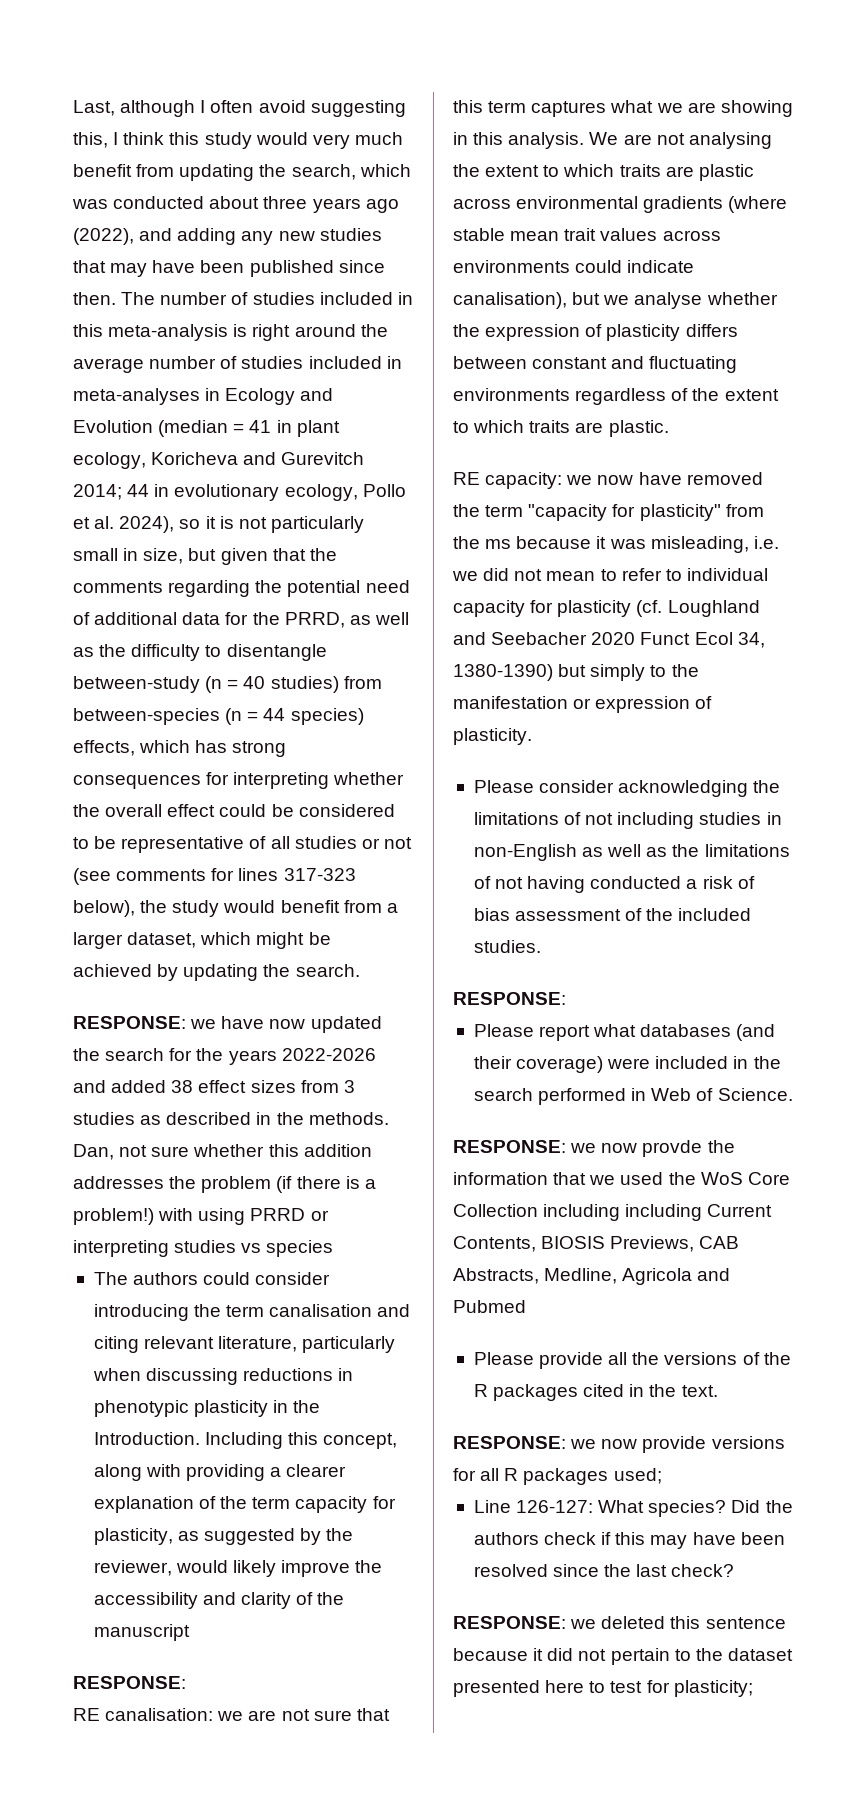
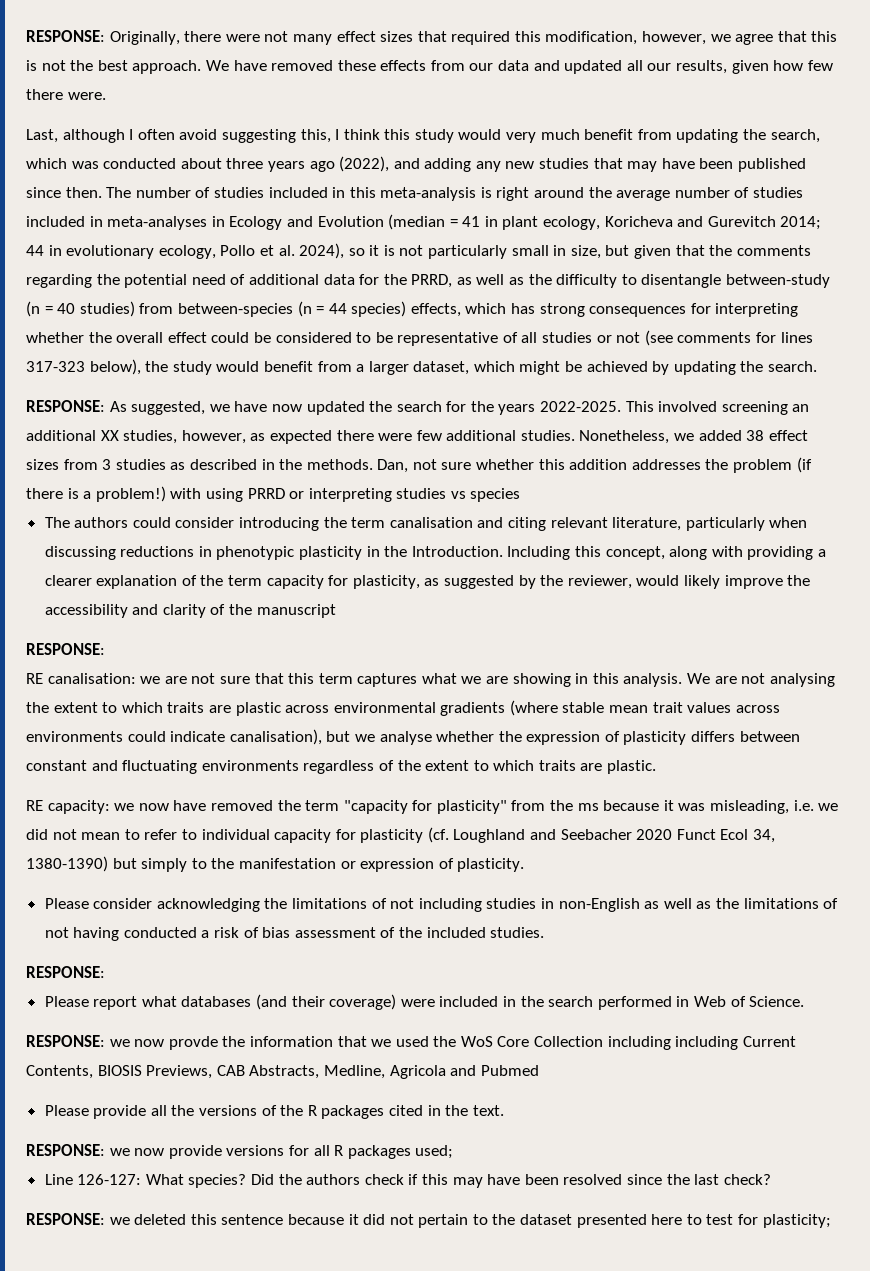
(73, 108) none -> [26,30,838,45] [26,60,833,74] [26,89,106,100] RESPONSE: Originally, there were not many effect sizes that required this modification, however, we agree that this is not the best approach. We have removed these effects from our data and updated all our results, given how few there were. //
(186, 1022) none -> [109,401,206,415] As suggested,
[281,1048,376,1061] [73,1080,106,1093] 2022-2026 and -> [540,401,810,415] [26,430,695,444] 2022-2025. This involved screening an additional XX studies, however, as expected there were few additional studies. Nonetheless, we

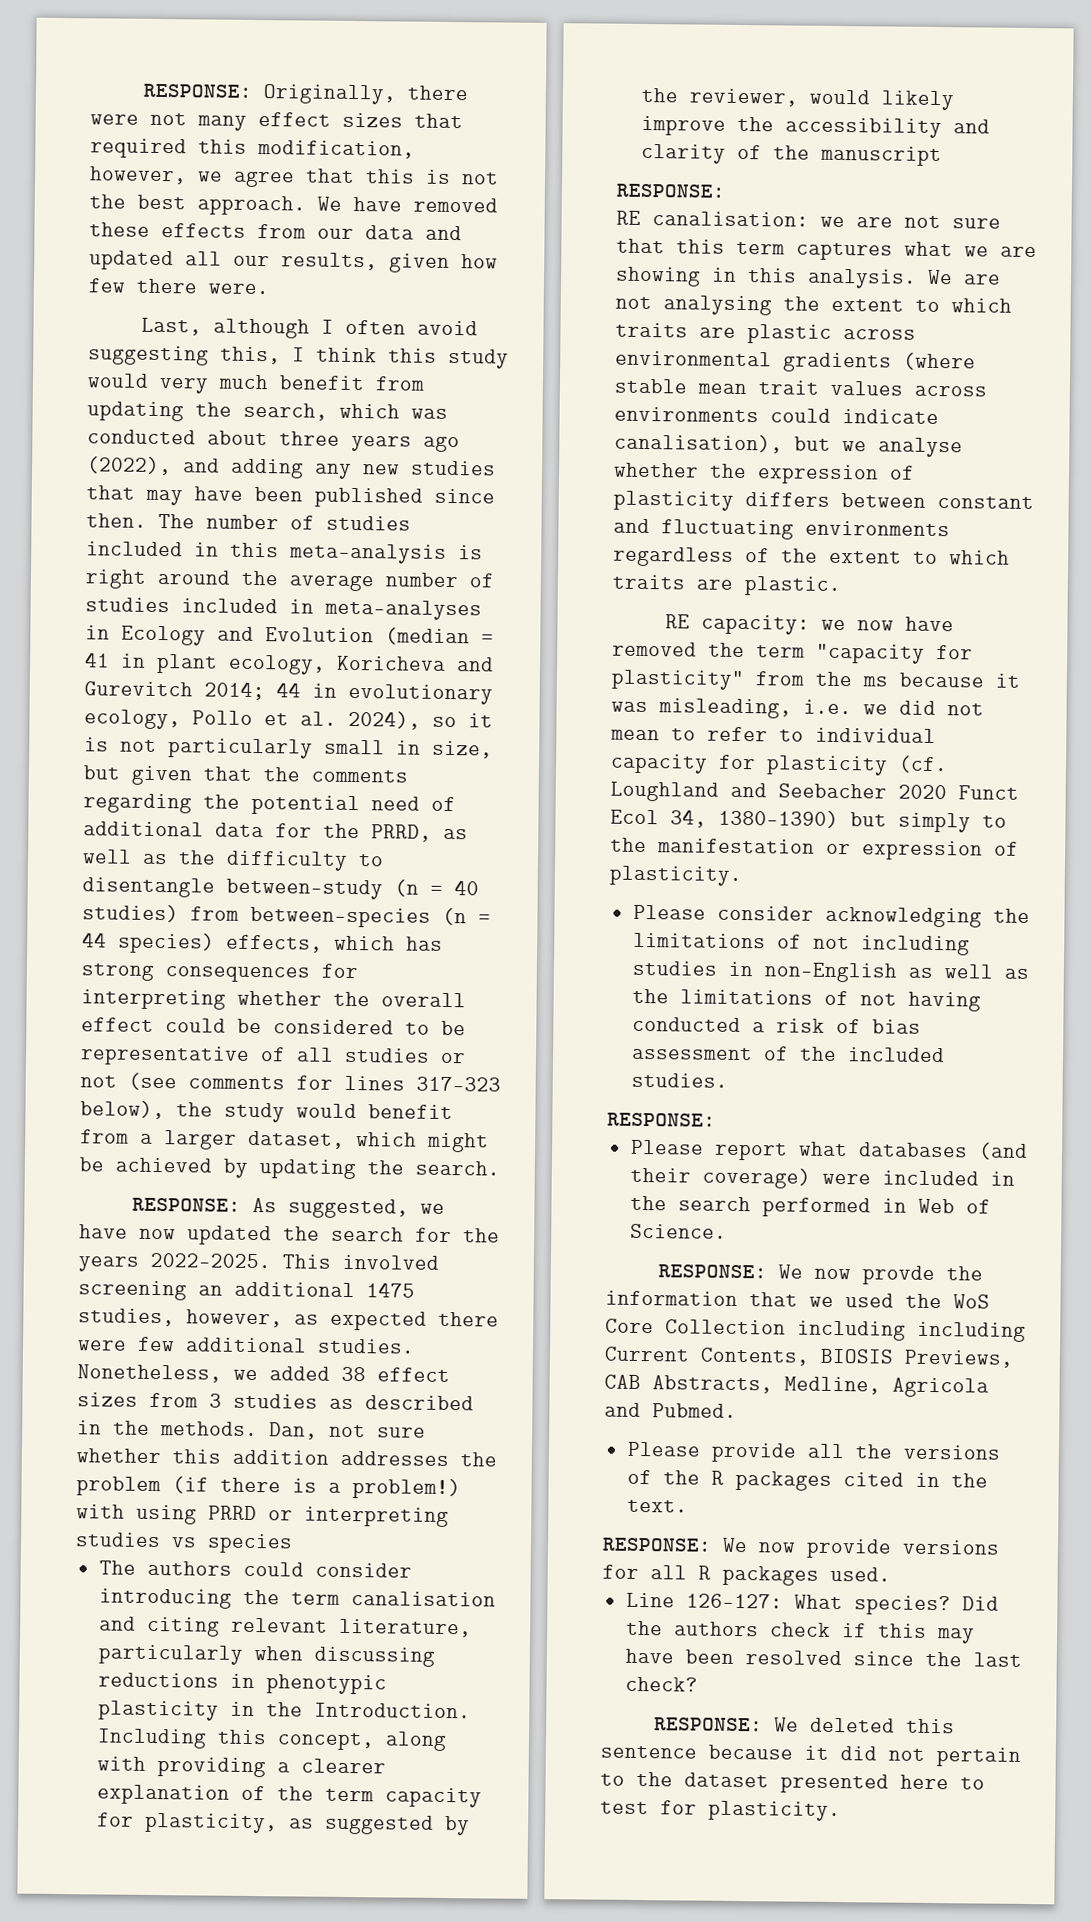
[100,430,119,441] XX -> [366,1282,415,1298] 1475
[109,1039,130,1047] we -> [778,1264,804,1280] We
[480,1065,539,1076] Pubmed -> [652,1403,737,1418] Pubmed.
[109,1148,130,1156] we -> [722,1537,748,1554] We
[415,1145,454,1159] used; -> [830,1566,891,1582] used.
[109,1217,130,1225] we -> [774,1717,800,1733] We
[762,1214,831,1228] plasticity; -> [708,1800,841,1822] plasticity.

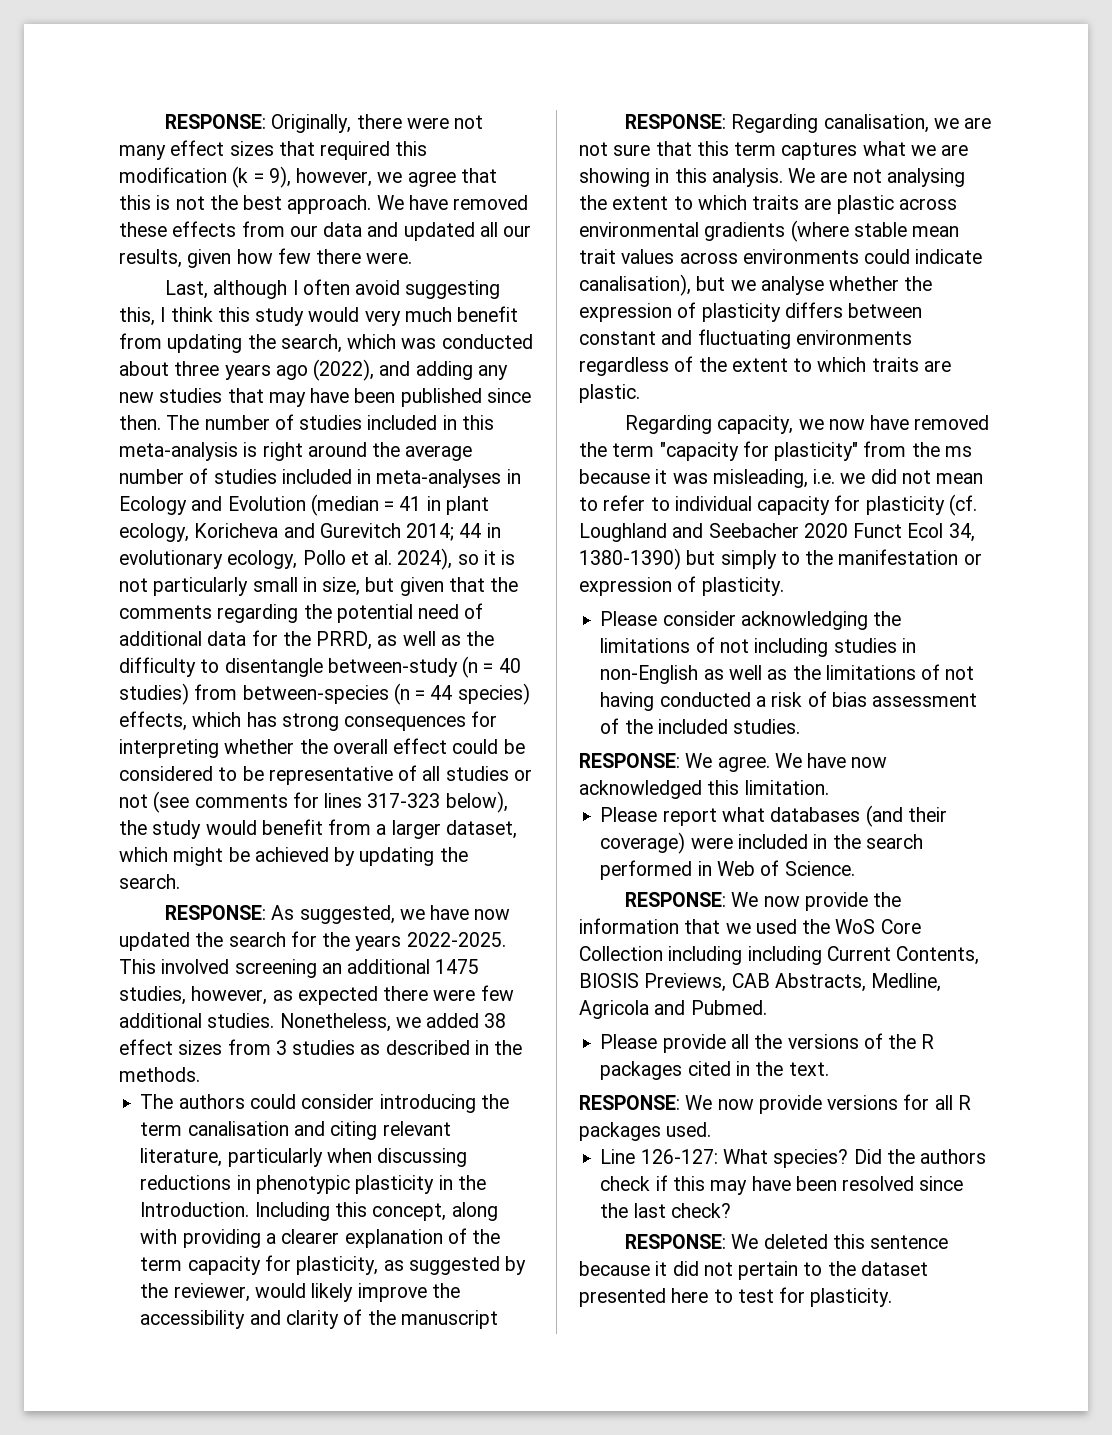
[257,139,415,159] modification, -> [119,166,291,188] modification (k = 9),
[269,1422,426,1440] [76,1448,497,1467] [76,1476,461,1500] [76,1504,449,1528] [75,1532,293,1554] Dan, not sure whether this addition addresses the problem (if there is a problem!) with using PRRD or interpreting studies vs species -> (200, 1074) none
[616,210,809,227] // RE canalisation: -> [731,114,929,133] Regarding canalisation,
[665,614,811,635] RE capacity: -> [624,415,794,434] Regarding capacity,
(716, 1119) none -> [685,753,888,772] [579,780,829,799] We agree. We have now acknowledged this limitation.
[862,1265,936,1286] provde -> [804,892,868,911] provide

